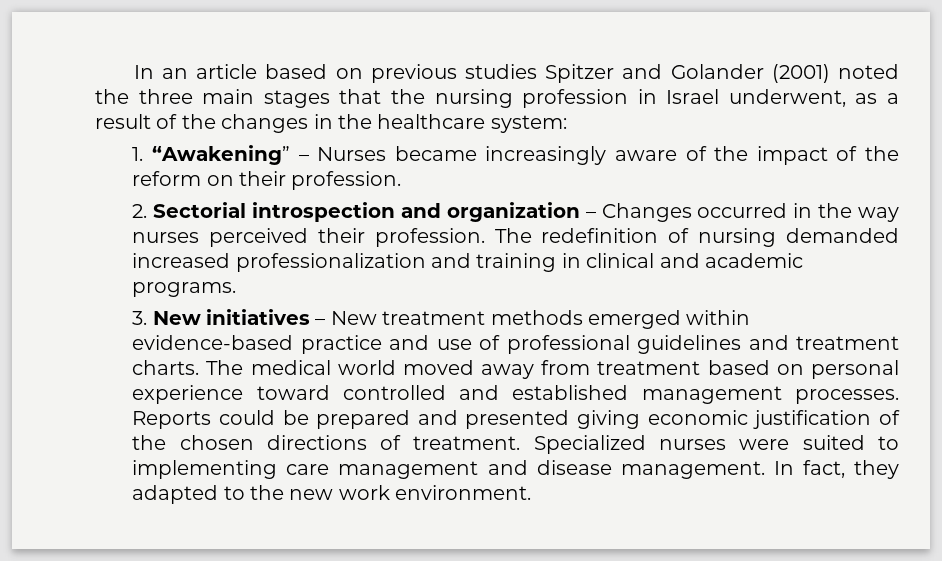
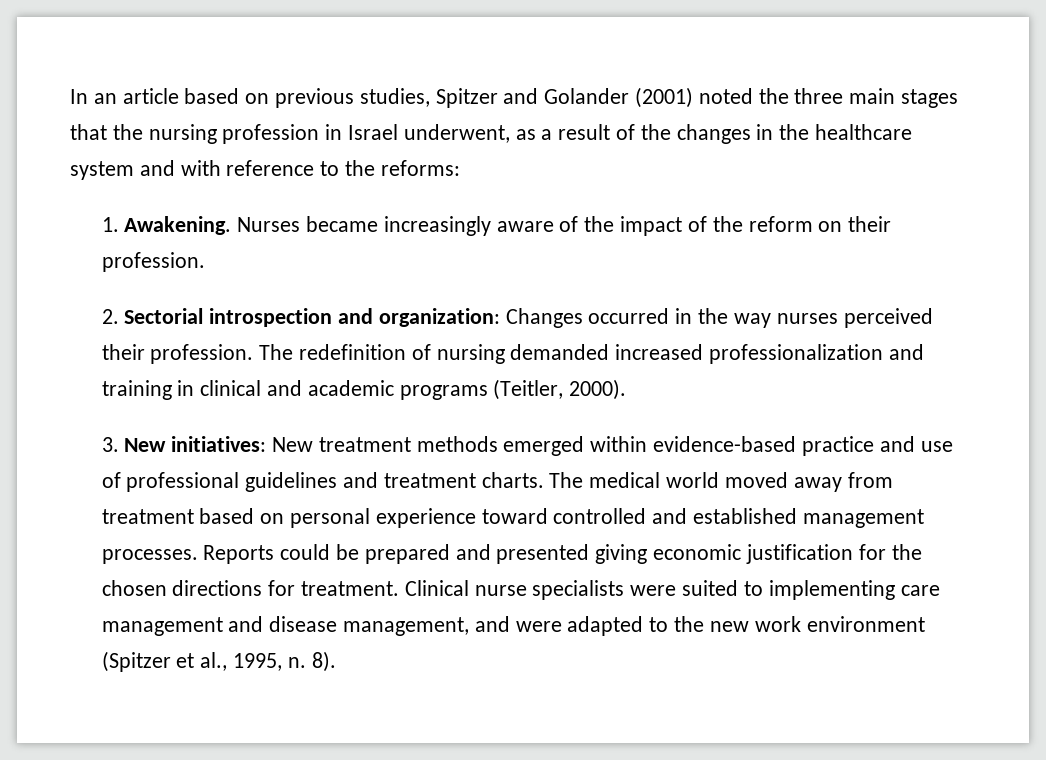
[464,64,537,79] studies -> [359,88,430,107] studies,
[490,115,567,133] system: -> [70,160,460,180] system and with reference to the reforms:
[151,145,309,165] “Awakening” – -> [124,216,232,235] Awakening.
[446,202,596,222] organization – -> [378,308,500,327] organization:
[132,282,237,297] programs. -> [399,379,627,400] programs (Teitler, 2000).
[206,309,326,325] initiatives – -> [171,436,267,452] initiatives:
[878,410,900,425] of -> [858,544,886,560] for
[380,435,727,454] of treatment. Specialized nurses -> [268,580,625,600] for treatment. Clinical nurse specialists
[620,460,899,479] management. In fact, they -> [343,616,562,636] management, and were
[395,485,532,500] environment. -> [806,616,925,632] [101,651,336,672] environment (Spitzer et al., 1995, n. 8).

